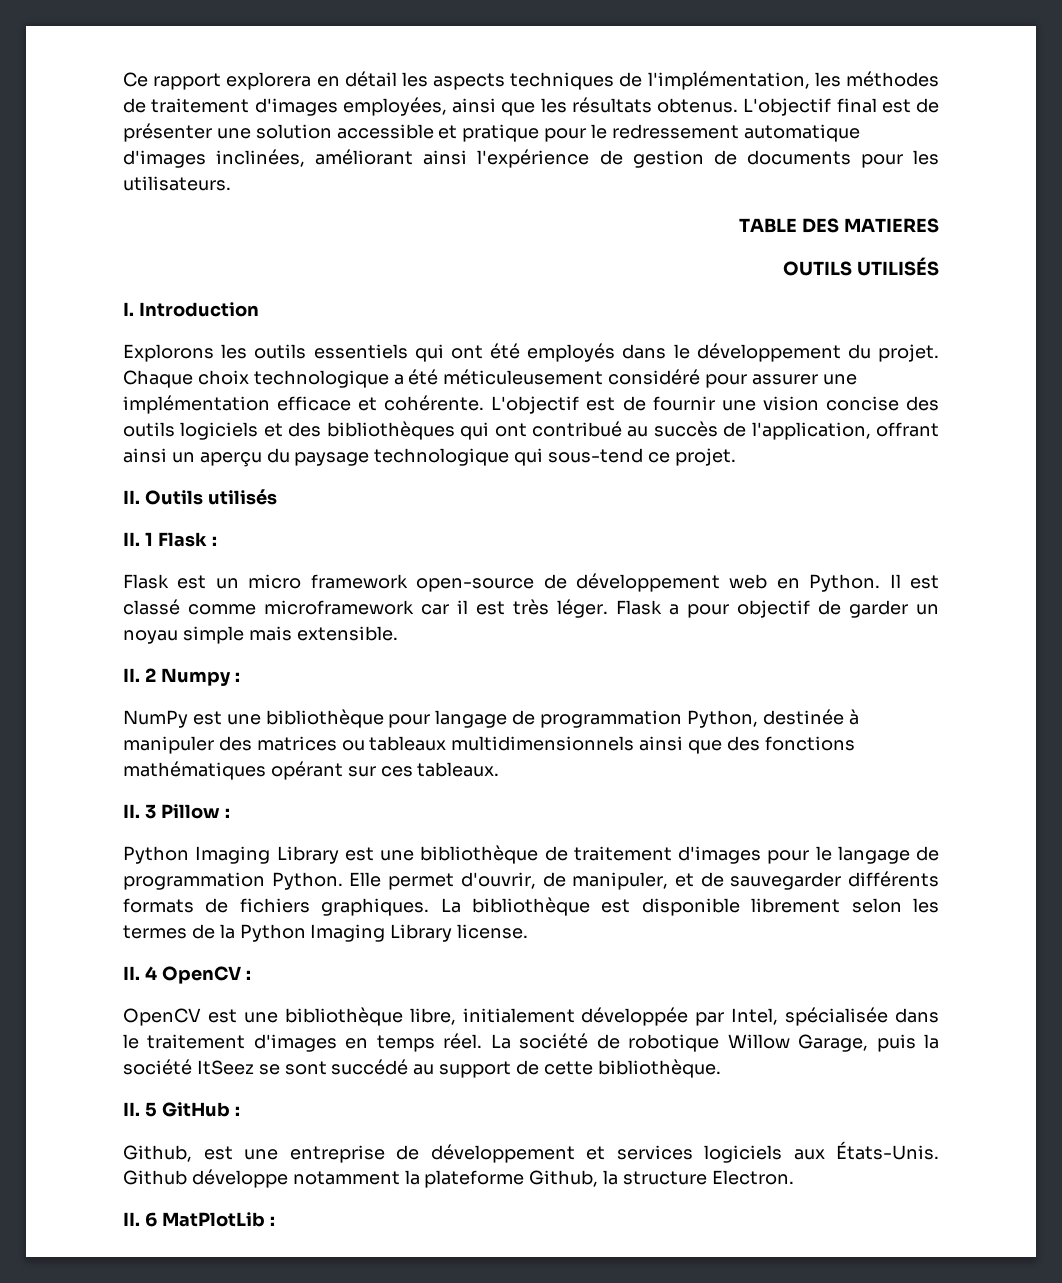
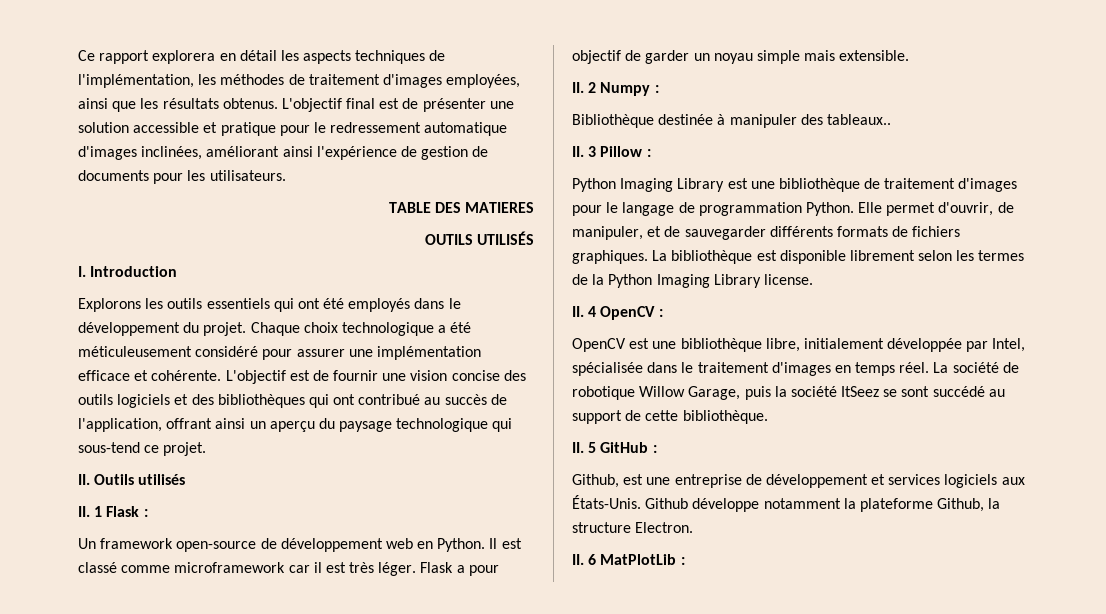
[123,574,302,589] Flask est un micro -> [78,538,96,549] Un
[123,709,859,728] [123,736,855,754] [123,761,500,780] NumPy est une bibliothèque pour langage de programmation Python, destinée à manipuler des matrices ou tableaux multidimensionnels ainsi que des fonctions mathématiques opérant sur ces tableaux. -> [572,114,891,128] Bibliothèque destinée à manipuler des tableaux..

